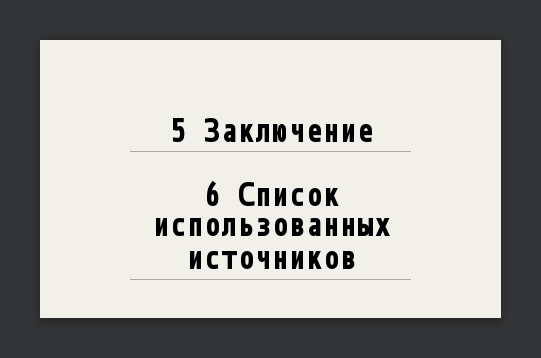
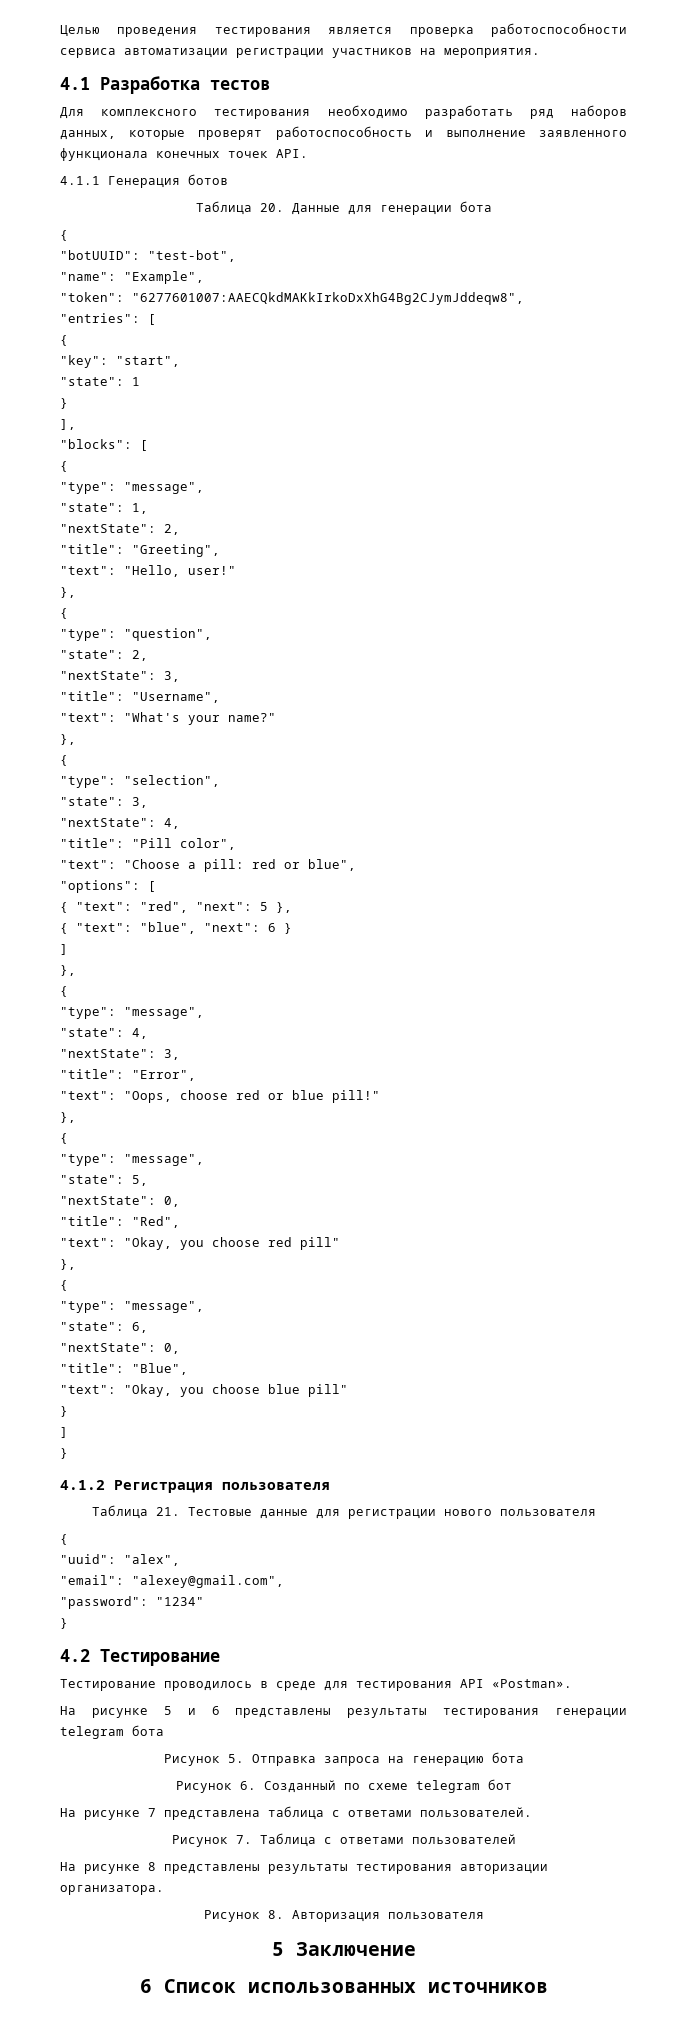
(168, 130) none -> [60,23,627,37] [60,48,540,58] [60,76,270,94] [60,105,627,119] [60,126,627,140] [60,148,308,161] [60,174,228,188] [195,201,492,215] [60,230,68,241] [60,250,236,262] [60,271,204,284] [60,292,524,305] [60,313,156,325] [60,335,68,346] [60,355,180,368] [60,377,140,386] [60,398,68,409] [60,419,76,430] [60,439,148,451] [60,461,68,472] [60,482,204,494] [60,503,148,514] [60,524,180,535] [60,544,220,557] [60,565,236,577] [60,587,76,598] [60,608,68,619] [60,628,212,641] [60,650,148,661] [60,671,180,682] [60,691,220,703] [60,712,276,725] [60,734,76,745] [60,755,68,766] [60,775,220,788] [60,797,148,808] [60,818,180,829] [60,838,236,850] [60,859,356,872] [60,880,156,893] [60,901,292,913] [60,922,292,934] [60,944,68,955] [60,965,76,976] [60,986,68,997] [60,1007,204,1019] [60,1028,148,1039] [60,1049,180,1060] [60,1069,196,1081] [60,1090,380,1103] [60,1112,76,1123] [60,1133,68,1144] [60,1154,204,1166] [60,1175,148,1186] [60,1196,180,1207] [60,1216,180,1228] [60,1237,340,1250] [60,1259,76,1270] [60,1280,68,1291] [60,1301,204,1313] [60,1322,148,1333] [60,1343,180,1354] [60,1363,188,1375] [60,1384,348,1397] [60,1406,68,1417] [60,1427,68,1438] [60,1448,68,1459] [60,1480,330,1493] [91,1505,596,1519] [60,1534,68,1545] [60,1554,180,1566] [60,1575,284,1588] [60,1596,204,1609] [60,1618,68,1629] [60,1649,220,1666] [60,1679,572,1691] [60,1706,627,1718] [60,1725,164,1739] [163,1752,524,1766] [175,1779,512,1793] [60,1806,532,1820] [171,1833,516,1847] [60,1862,548,1874] [60,1885,164,1895] [203,1910,484,1922] Целью проведения тестирования является проверка работоспособности сервиса автоматизации регистрации участников на мероприятия. // 4.1 Разработка тестов // Для комплексного тестирования необходимо разработать ряд наборов данных, которые проверят работоспособность и выполнение заявленного функционала конечных точек API. // 4.1.1 Генерация ботов // Таблица 20. Данные для генерации бота // { // "botUUID": "test-bot", // "name": "Example", // "token": "6277601007:AAECQkdMAKkIrkoDxXhG4Bg2CJymJddeqw8", // "entries": [ // { // "key": "start", // "state": 1 // } // ], // "blocks": [ // { // "type": "message", // "state": 1, // "nextState": 2, // "title": "Greeting", // "text": "Hello, user!" // }, // { // "type": "question", // "state": 2, // "nextState": 3, // "title": "Username", // "text": "What's your name?" // }, // { // "type": "selection", // "state": 3, // "nextState": 4, // "title": "Pill color", // "text": "Choose a pill: red or blue", // "options": [ // { "text": "red", "next": 5 }, // { "text": "blue", "next": 6 } // ] // }, // { // "type": "message", // "state": 4, // "nextState": 3, // "title": "Error", // "text": "Oops, choose red or blue pill!" // }, // { // "type": "message", // "state": 5, // "nextState": 0, // "title": "Red", // "text": "Okay, you choose red pill" // }, // { // "type": "message", // "state": 6, // "nextState": 0, // "title": "Blue", // "text": "Okay, you choose blue pill" // } // ] // } // 4.1.2 Регистрация пользователя // Таблица 21. Тестовые данные для регистрации нового пользователя // { // "uuid": "alex", // "email": "alexey@gmail.com", // "password": "1234" // } // 4.2 Тестирование // Тестирование проводилось в среде для тестирования API «Postman». // На рисунке 5 и 6 представлены результаты тестирования генерации telegram бота // Рисунок 5. Отправка запроса на генерацию бота // Рисунок 6. Созданный по схеме telegram бот // На рисунке 7 представлена таблица с ответами пользователей. // Рисунок 7. Таблица с ответами пользователей // На рисунке 8 представлены результаты тестирования авторизации организатора. // Рисунок 8. Авторизация пользователя //

